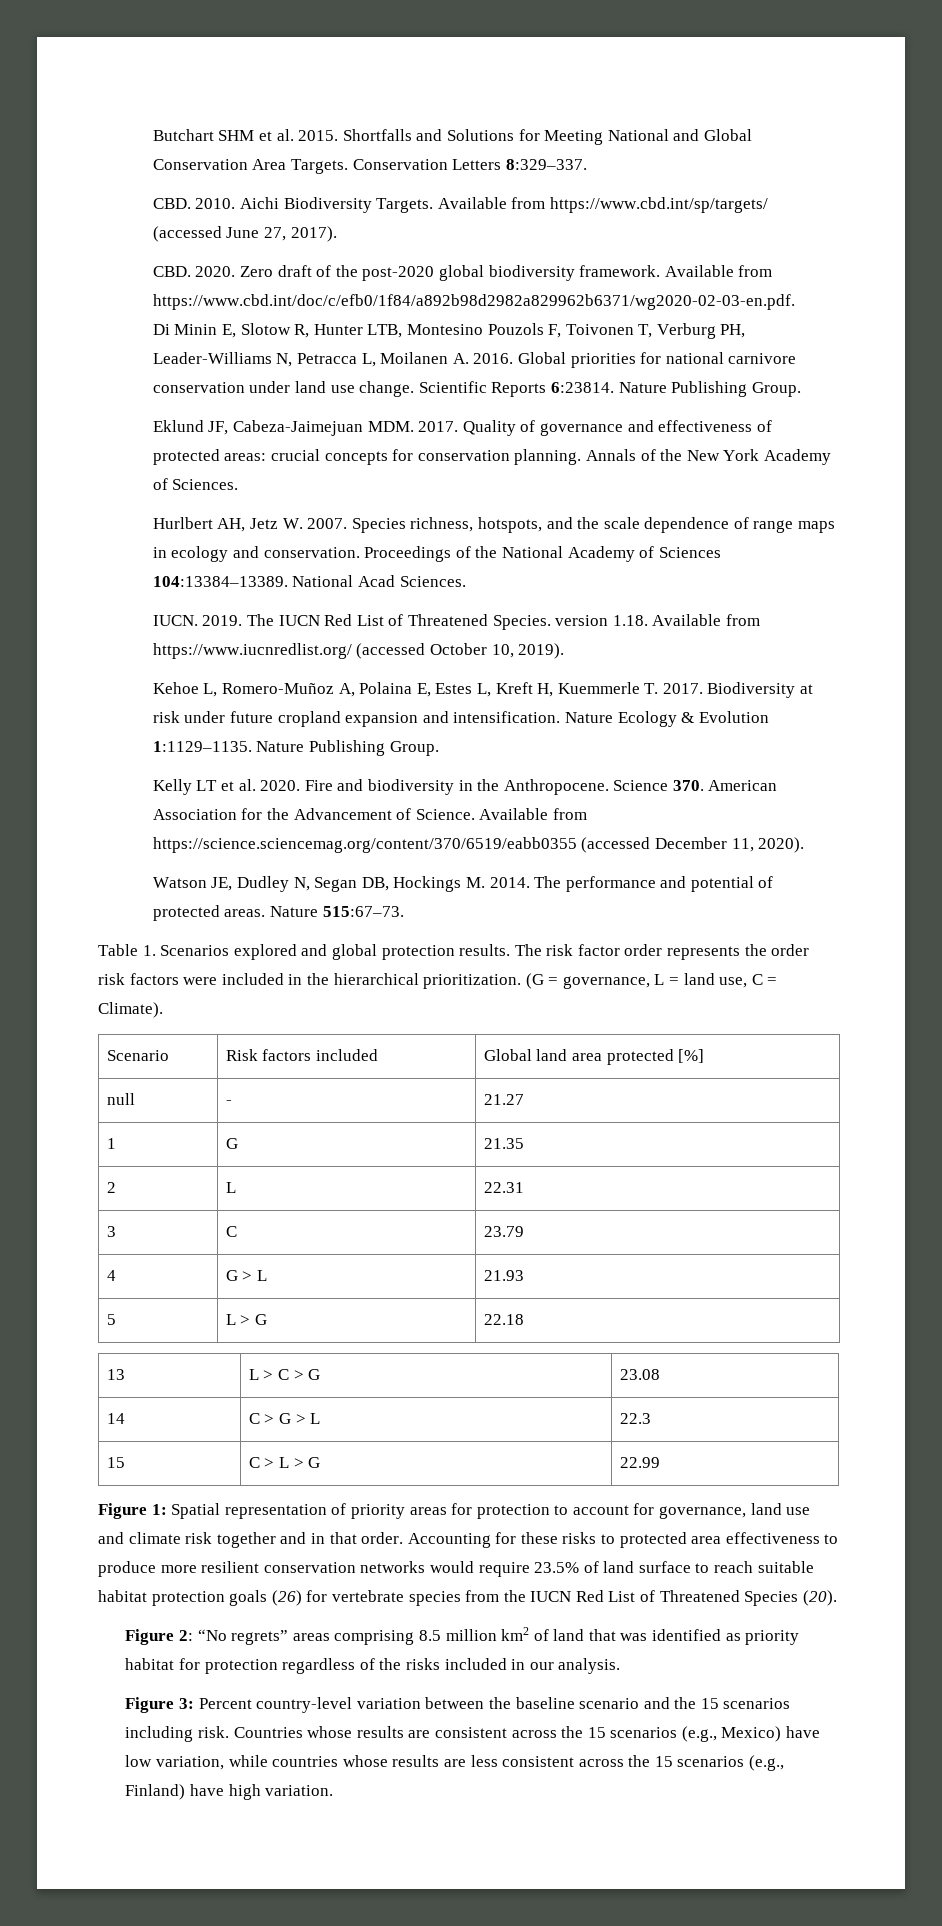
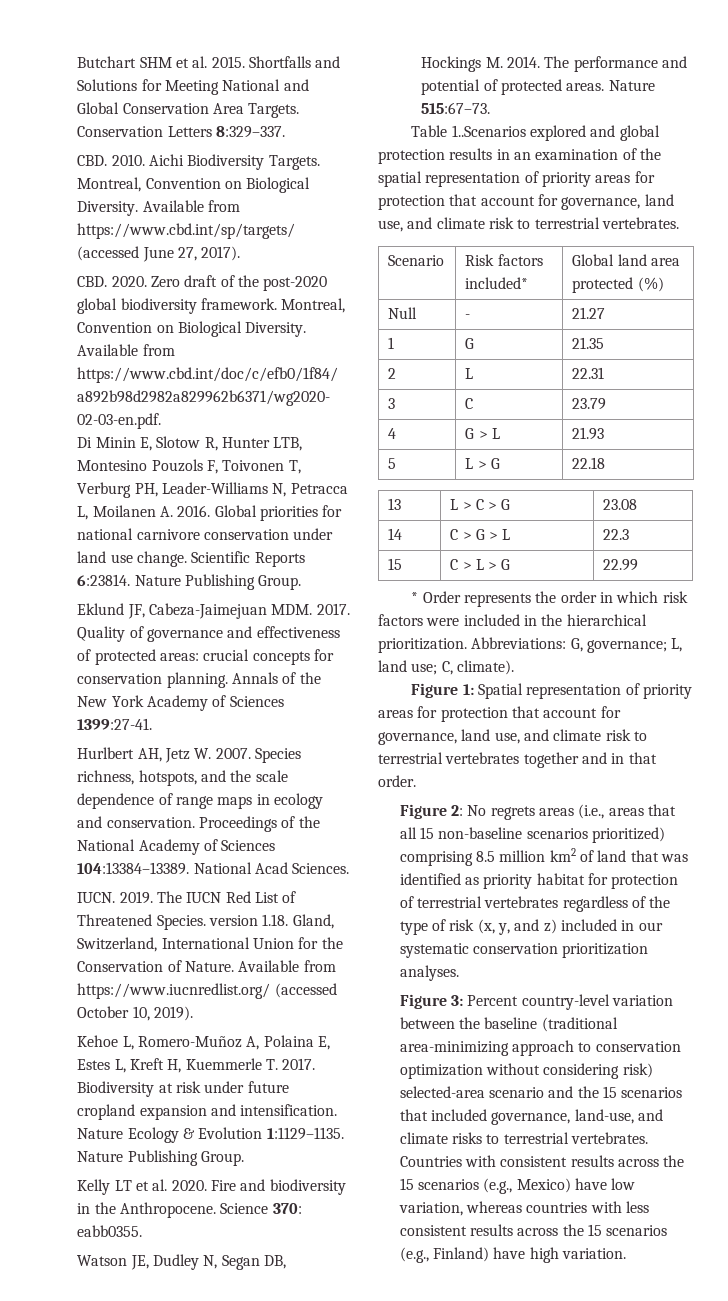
(434, 205) none -> [77,177,311,193] [77,201,139,216] Montreal, Convention on Biological Diversity.
(661, 271) none -> [281,298,346,313] [77,321,307,337] Montreal, Convention on Biological Diversity.
[172,479,239,490] Sciences. -> [229,696,284,707] [77,718,153,730] Sciences 1399:27-41.
(648, 620) none -> [292,914,334,929] [77,937,343,952] [77,960,235,972] Gland, Switzerland, International Union for the Conservation of Nature.
[672,780,778,791] [152,808,587,820] [152,837,805,853] 370. American Association for the Advancement of Science. Available from https://science.sciencemag.org/content/370/6519/eabb0355 (accessed December 11, 2020). -> [272,1203,302,1214] [77,1225,143,1237] 370: eabb0355.
[142,945,230,956] 1. Scenarios -> [451,125,526,137] 1..Scenarios
[459,944,810,960] [98,973,778,989] [98,1002,163,1018] results. The risk factor order represents the order risk factors were included in the hierarchical prioritization. (G = governance, L = land use, C = Climate). -> [449,148,661,160] [378,171,655,187] [378,194,674,210] [378,217,679,232] results in an examination of the spatial representation of priority areas for protection that account for governance, land use, and climate risk to terrestrial vertebrates.
[315,1049,378,1061] included -> [465,277,529,289] included*
[678,1049,705,1063] [106,1093,135,1105] [%] // null -> [637,277,664,292] [388,307,418,319] (%) // Null
(660, 1462) none -> [411,591,688,607] [378,614,647,626] [378,637,683,653] [378,660,514,675] // * Order represents the order in which risk factors were included in the hierarchical prioritization. Abbreviations: G, governance; L, land use; C, climate).
[554,1503,811,1519] [98,1532,213,1544] to account for governance, land use and climate risk -> [511,706,621,718] [378,729,647,745] [378,752,520,764] that account for governance, land use, and climate risk to terrestrial vertebrates
[407,1532,839,1548] [98,1561,814,1577] [98,1590,837,1606] [125,1629,330,1645] Accounting for these risks to protected area effectiveness to produce more resilient conservation networks would require 23.5% of land surface to reach suitable habitat protection goals (26) for vertebrate species from the IUCN Red List of Threatened Species (20). // Figure 2: “No regrets” areas -> [399,804,676,820] [399,827,666,843] // Figure 2: No regrets areas (i.e., areas that all 15 non-baseline scenarios prioritized)
[282,1658,621,1674] regardless of the risks included in our analysis. -> [399,896,671,912] [399,919,663,935] [399,943,649,958] [399,965,459,981] of terrestrial vertebrates regardless of the type of risk (x, y, and z) included in our systematic conservation prioritization analyses.
(575, 1703) none -> [541,1017,618,1032] [399,1040,681,1056] [399,1063,653,1079] [399,1086,485,1098] (traditional area-minimizing approach to conservation optimization without considering risk) selected-area
[125,1726,507,1742] including risk. Countries whose results are consistent -> [399,1109,664,1125] [399,1132,649,1144] [399,1155,614,1167] that included governance, land-use, and climate risks to terrestrial vertebrates. Countries with consistent results
[228,1755,466,1767] while countries whose results are -> [466,1201,622,1213] whereas countries with
(575, 1761) none -> [470,1224,514,1236] results

